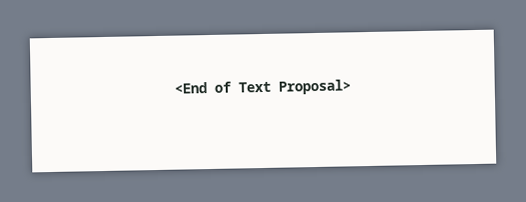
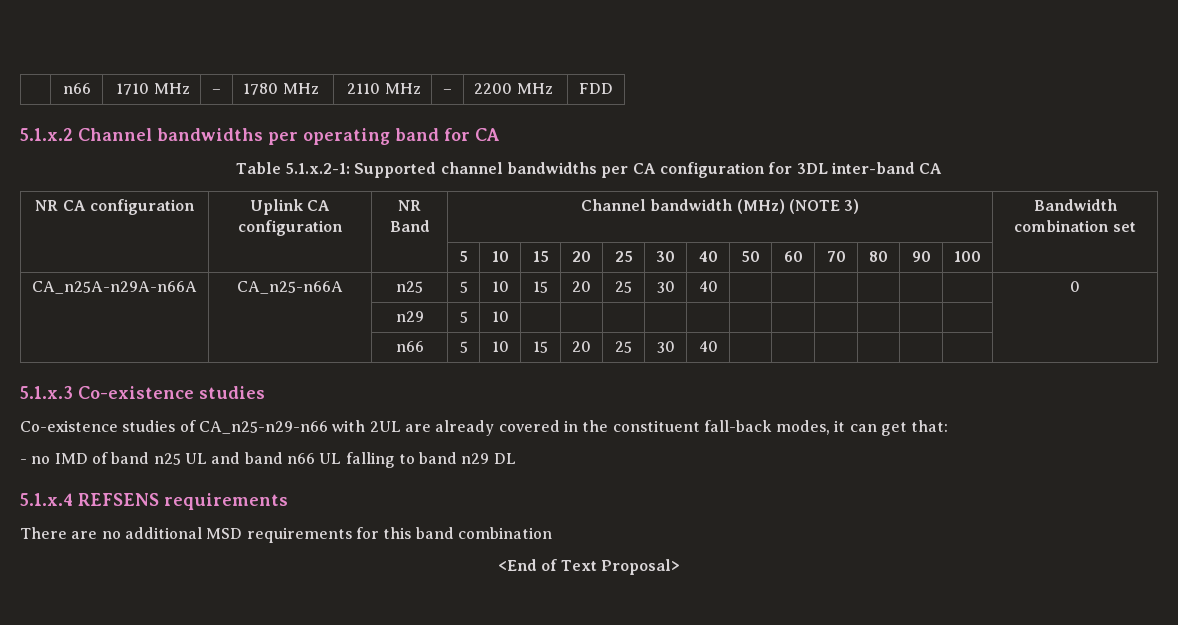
(174, 88) none -> [62,83,91,94] [116,83,190,95] [212,89,221,94] [243,83,319,95] [347,83,421,94] [443,89,452,94] [474,83,553,94] [579,83,613,94] [20,128,500,145] [235,162,943,178] [35,199,195,215] [249,199,331,215] [238,220,343,236] [398,200,421,211] [389,220,430,232] [580,199,860,214] [1033,199,1117,211] [1014,220,1136,232] [459,251,468,262] [491,251,509,262] [532,251,549,262] [572,251,591,262] [614,251,633,262] [656,251,675,262] [698,251,718,262] [741,251,760,262] [783,251,803,262] [826,251,846,262] [869,251,888,262] [911,251,931,262] [954,251,981,262] [32,281,197,294] [237,281,343,294] [396,281,423,293] [459,281,468,293] [491,281,509,292] [533,281,548,293] [572,281,591,292] [615,281,632,293] [656,281,675,293] [698,281,718,292] [1070,281,1080,292] [395,311,424,322] [459,311,468,323] [491,311,509,322] [395,341,424,352] [459,341,468,353] [491,341,509,352] [533,341,548,353] [572,341,591,352] [615,341,632,353] [656,341,675,353] [698,341,718,352] [20,386,265,399] [20,420,949,436] [20,452,516,468] [20,493,288,510] [20,527,552,543] | n66 | 1710 MHz | – | 1780 MHz | 2110 MHz | – | 2200 MHz | FDD // 5.1.x.2 Channel bandwidths per operating band for CA // Table 5.1.x.2-1: Supported channel bandwidths per CA configuration for 3DL inter-band CA // NR CA configuration | Uplink CA configuration | NR Band | Channel bandwidth (MHz) (NOTE 3) | Bandwidth combination set // | | | 5 | 10 | 15 | 20 | 25 | 30 | 40 | 50 | 60 | 70 | 80 | 90 | 100 | // CA_n25A-n29A-n66A | CA_n25-n66A | n25 | 5 | 10 | 15 | 20 | 25 | 30 | 40 | | | | | | | 0 // | | n29 | 5 | 10 | | | | | | | | | | | | // | | n66 | 5 | 10 | 15 | 20 | 25 | 30 | 40 | | | | | | | // 5.1.x.3 Co-existence studies // Co-existence studies of CA_n25-n29-n66 with 2UL are already covered in the constituent fall-back modes, it can get that: // - no IMD of band n25 UL and band n66 UL falling to band n29 DL // 5.1.x.4 REFSENS requirements // There are no additional MSD requirements for this band combination //

